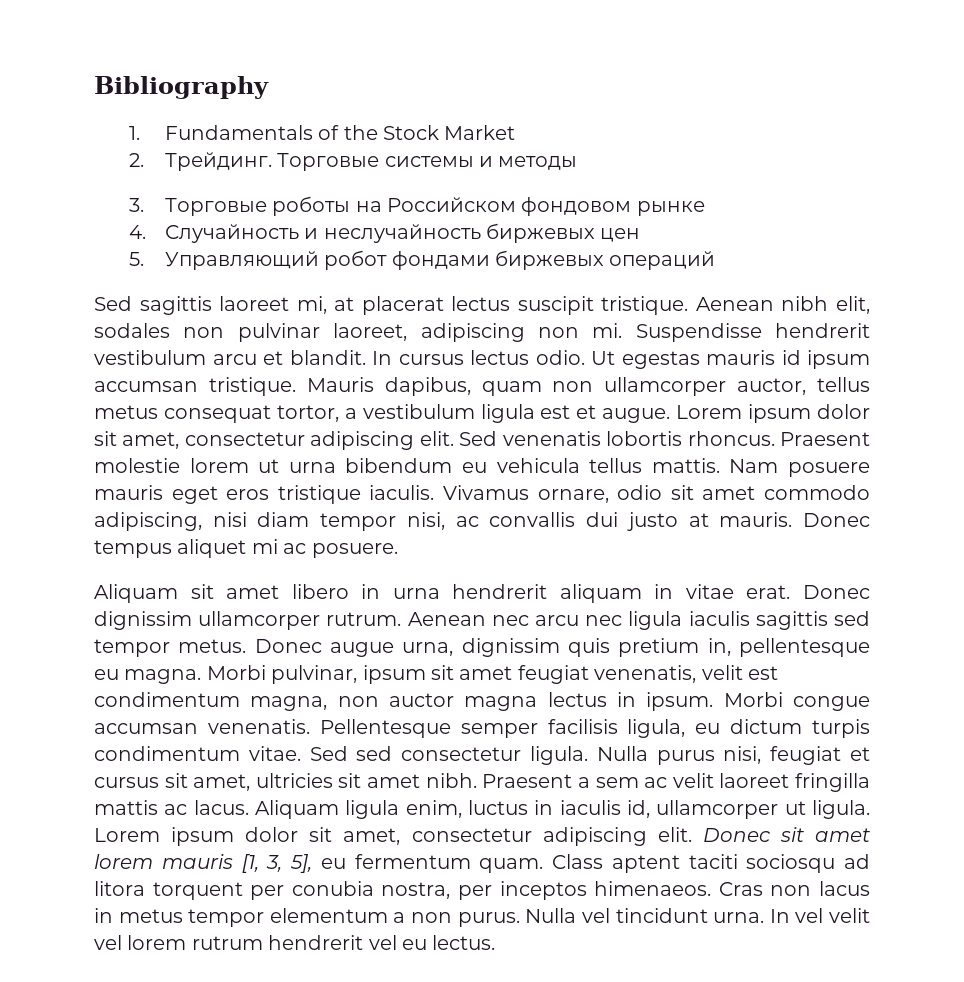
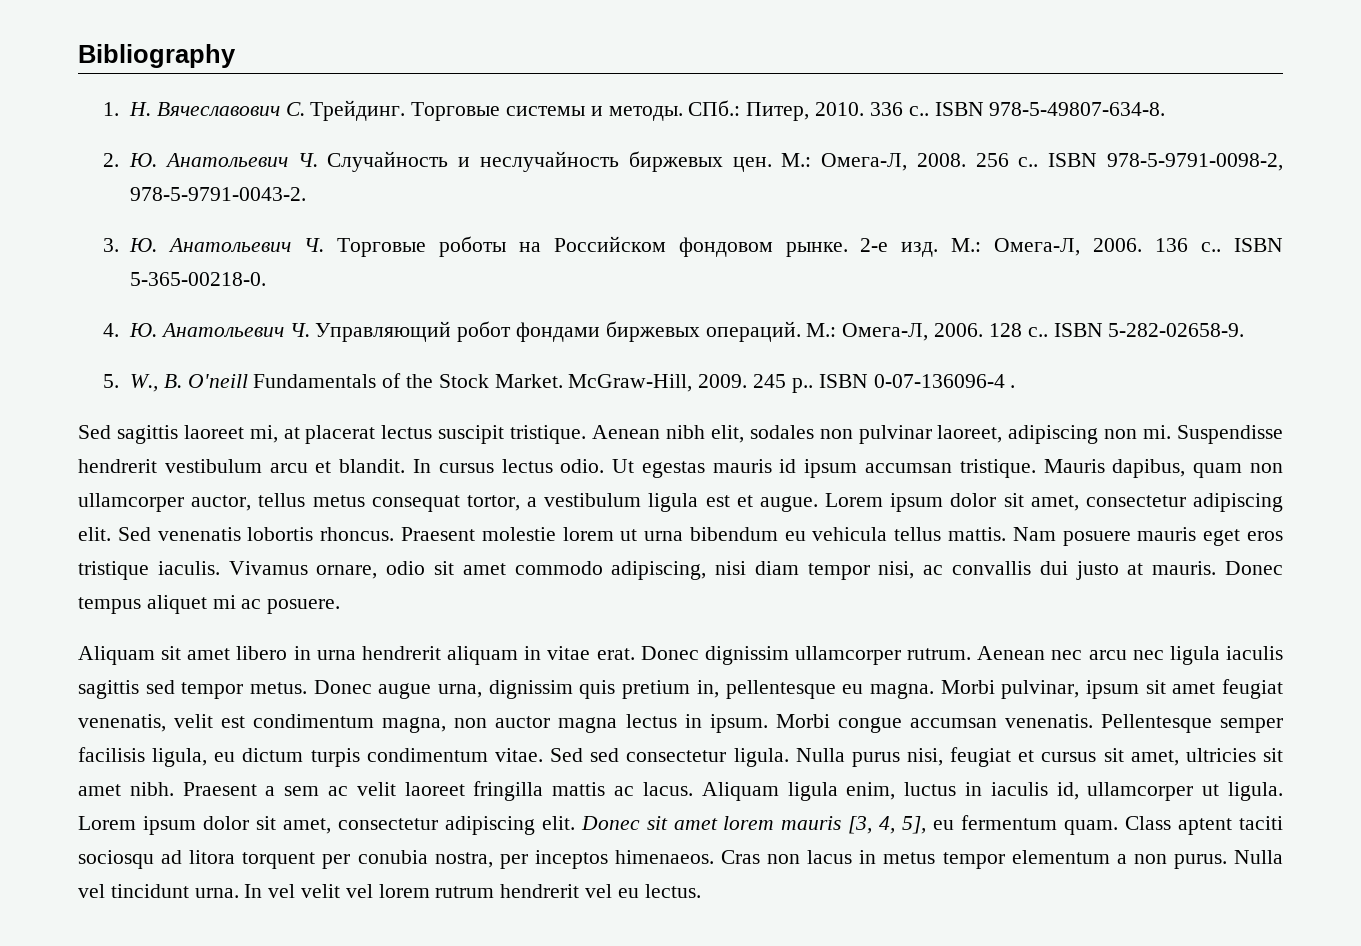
[164,125,516,140] [129,152,578,171] [129,198,145,212] Fundamentals of the Stock Market // 2. Трейдинг. Торговые системы и методы // 3. -> [129,100,1166,121] [103,151,1283,172] [130,187,307,201] [103,238,324,252] Н. Вячеславович С. Трейдинг. Торговые системы и методы. СПб.: Питер, 2010. 336 с.. ISBN 978-5-49807-634-8. // 2. Ю. Анатольевич Ч. Случайность и неслучайность биржевых цен. M.: Омега-Л, 2008. 256 с.. ISBN 978-5-9791-0098-2, 978-5-9791-0043-2. // 3. Ю. Анатольевич Ч.
[636,201,705,216] [129,223,641,243] [129,250,716,270] рынке // 4. Случайность и неслучайность биржевых цен // 5. Управляющий робот фондами биржевых операций -> [785,238,1283,257] [130,272,267,286] [103,321,1245,342] [103,373,1016,393] рынке. 2-е изд. M.: Омега-Л, 2006. 136 с.. ISBN 5-365-00218-0. // 4. Ю. Анатольевич Ч. Управляющий робот фондами биржевых операций. M.: Омега-Л, 2006. 128 с.. ISBN 5-282-02658-9. // 5. W., B. O'neill Fundamentals of the Stock Market. McGraw-Hill, 2009. 245 p.. ISBN 0-07-136096-4 .
[241,854,283,873] [1, 3, -> [848,816,896,834] [3, 4,

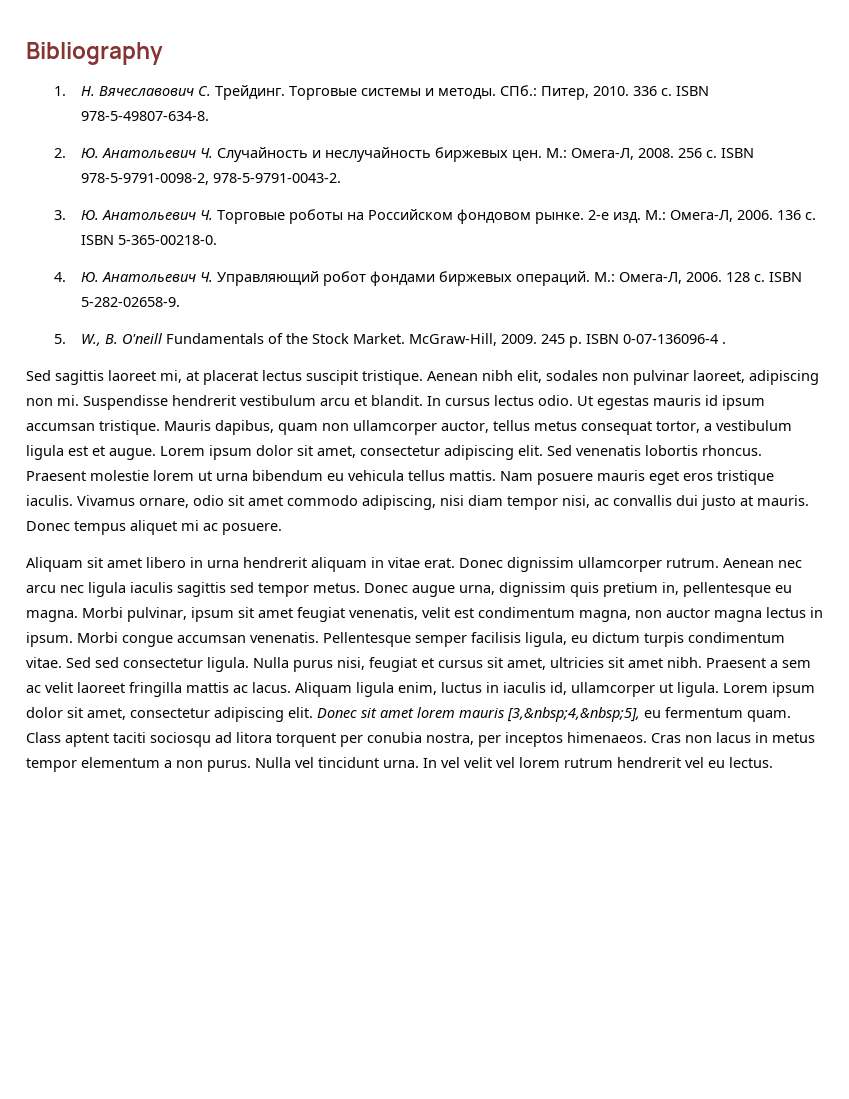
[908,106,929,116] с.. -> [661,88,673,96] с.
[1018,157,1039,167] с.. -> [706,150,718,158] с.
[1201,242,1222,252] с.. -> [805,212,817,220] с.
[1027,327,1048,337] с.. -> [754,274,766,282] с.
[791,378,813,393] p.. -> [569,336,583,348] p.
[848,816,927,834] [3, 4, 5], -> [507,707,640,722] [3,&nbsp;4,&nbsp;5],

